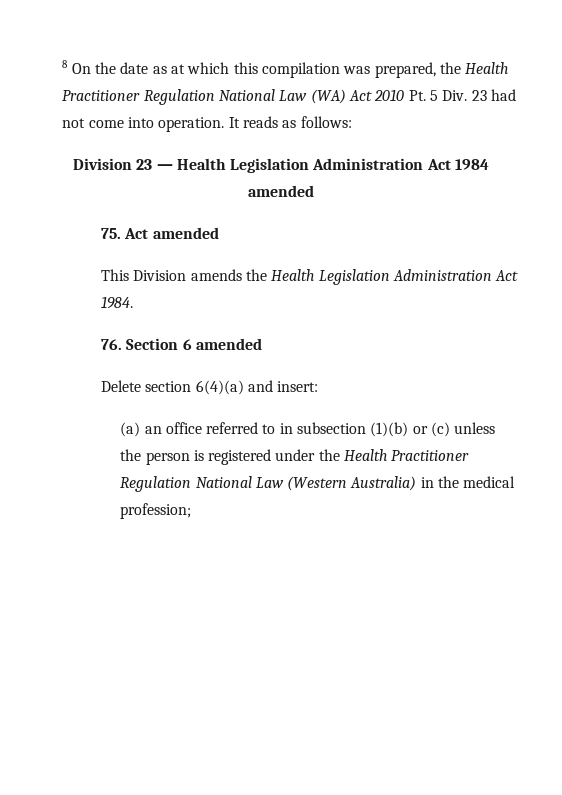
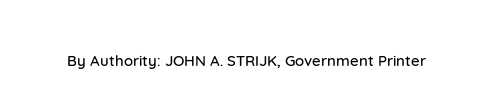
[62,60,509,78] [62,89,516,105] [62,116,352,132] [72,158,490,173] [248,185,314,197] [100,227,219,239] [100,269,519,285] [100,296,133,309] [100,338,262,350] [100,380,319,395] [120,422,496,437] [120,449,470,465] [120,476,516,492] [120,503,192,519] 8 On the date as at which this compilation was prepared, the Health Practitioner Regulation National Law (WA) Act 2010 Pt. 5 Div. 23 had not come into operation. It reads as follows: // Division 23 — Health Legislation Administration Act 1984 amended // 75. Act amended // This Division amends the Health Legislation Administration Act 1984. // 76. Section 6 amended // Delete section 6(4)(a) and insert: // (a) an office referred to in subsection (1)(b) or (c) unless the person is registered under the Health Practitioner Regulation National Law (Western Australia) in the medical profession; -> [66,55,427,69] By Authority: JOHN A. STRIJK, Government Printer

